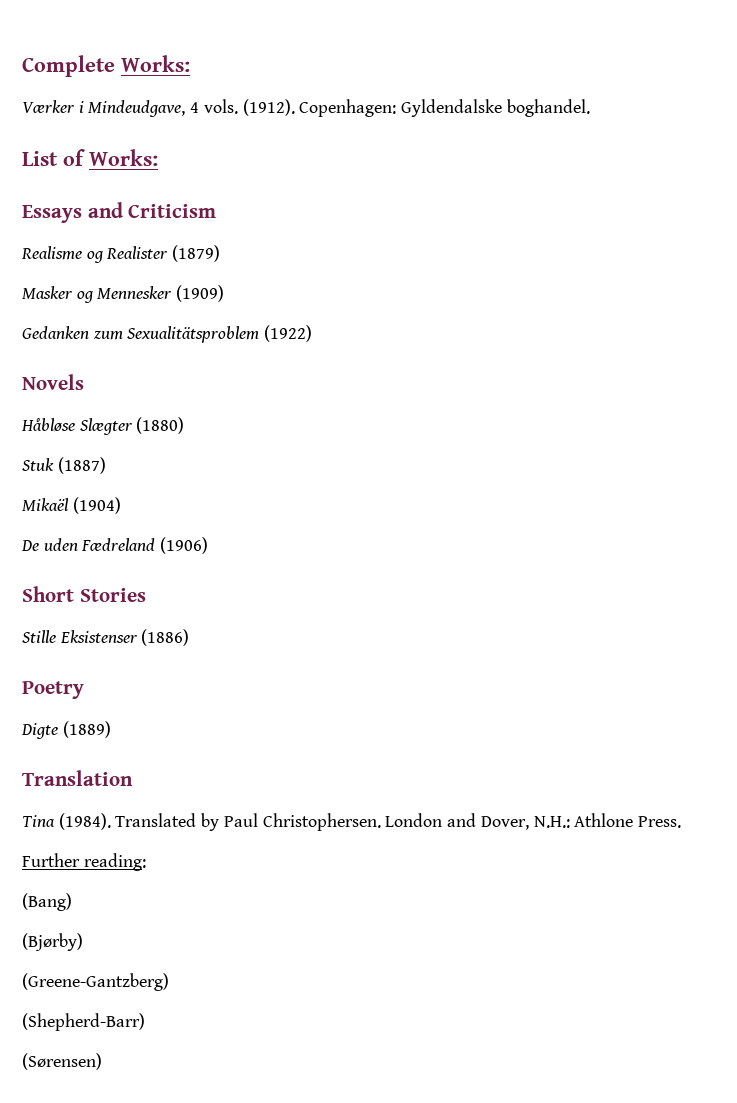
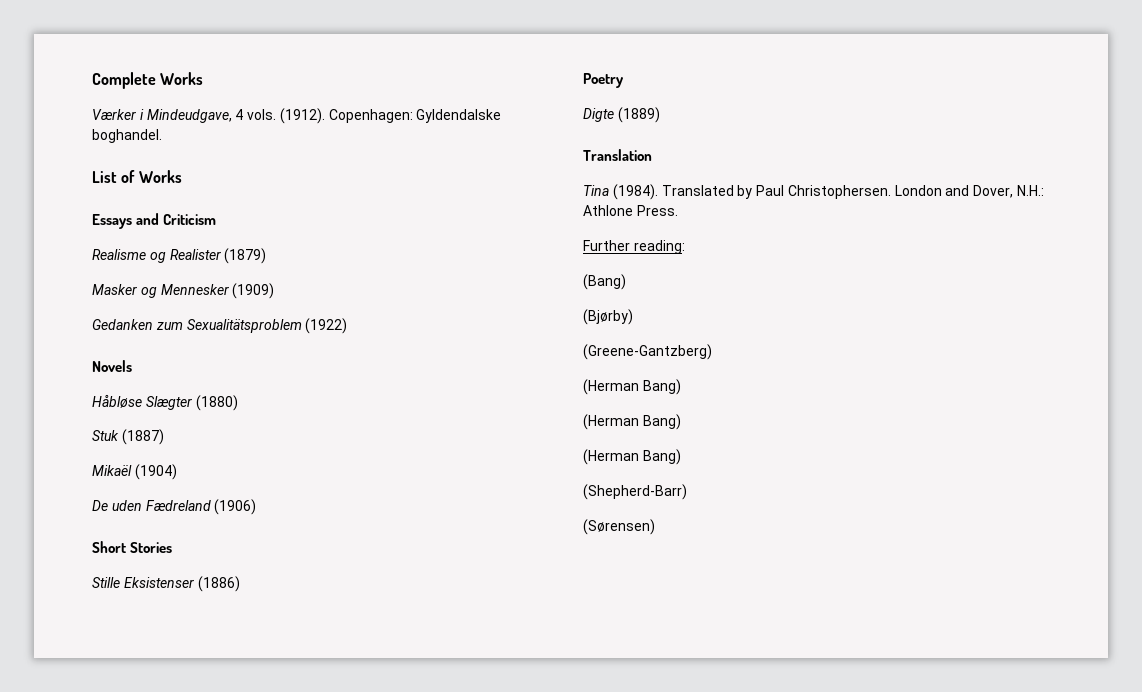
[121,55,190,72] Works: -> [160,72,204,85] Works
[89,149,158,166] Works: -> [138,170,182,183] Works
(169, 982) none -> [583,379,681,395] [583,414,681,430] [583,449,681,465] // (Herman Bang) // (Herman Bang) // (Herman Bang)

